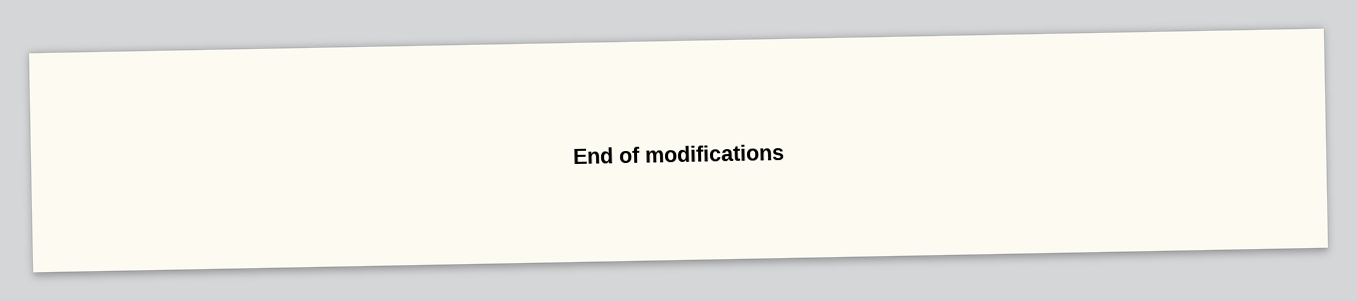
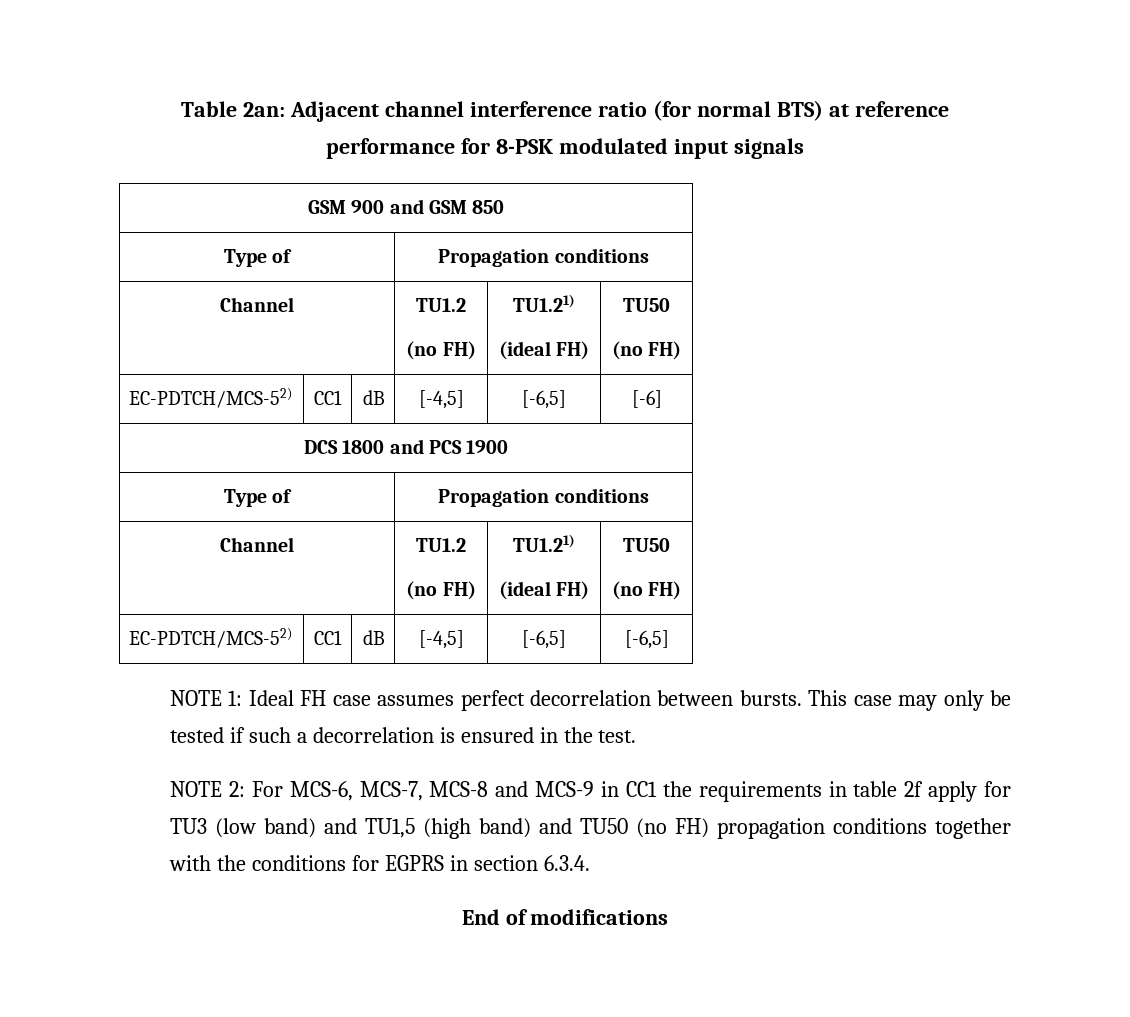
(572, 156) none -> [181,100,949,122] [326,138,804,159] [307,199,505,214] [223,249,293,267] [438,248,649,267] [220,297,294,312] [416,298,466,312] [406,341,476,360] [513,294,575,312] [498,341,590,360] [623,298,670,312] [611,341,682,360] [129,388,293,408] [314,390,342,405] [362,390,385,405] [418,390,464,409] [522,390,566,409] [631,390,662,408] [303,439,509,454] [223,489,293,507] [438,488,649,507] [220,537,294,552] [416,538,466,552] [406,581,476,600] [513,534,575,552] [498,581,590,600] [623,538,670,552] [611,581,682,600] [129,628,293,648] [314,630,342,645] [362,630,385,645] [418,630,464,649] [522,630,566,649] [624,630,669,649] [169,690,1012,711] [169,727,637,743] [169,781,1012,802] [169,818,1012,839] [168,855,590,871] Table 2an: Adjacent channel interference ratio (for normal BTS) at reference performance for 8-PSK modulated input signals // GSM 900 and GSM 850 // Type of | Propagation conditions // Channel | TU1.2 // (no FH) | TU1.21) // (ideal FH) | TU50 // (no FH) // EC-PDTCH/MCS-52) | CC1 | dB | [-4,5] | [-6,5] | [-6] // DCS 1800 and PCS 1900 // Type of | Propagation conditions // Channel | TU1.2 // (no FH) | TU1.21) // (ideal FH) | TU50 // (no FH) // EC-PDTCH/MCS-52) | CC1 | dB | [-4,5] | [-6,5] | [-6,5] // NOTE 1: Ideal FH case assumes perfect decorrelation between bursts. This case may only be tested if such a decorrelation is ensured in the test. // NOTE 2: For MCS-6, MCS-7, MCS-8 and MCS-9 in CC1 the requirements in table 2f apply for TU3 (low band) and TU1,5 (high band) and TU50 (no FH) propagation conditions together with the conditions for EGPRS in section 6.3.4. //

